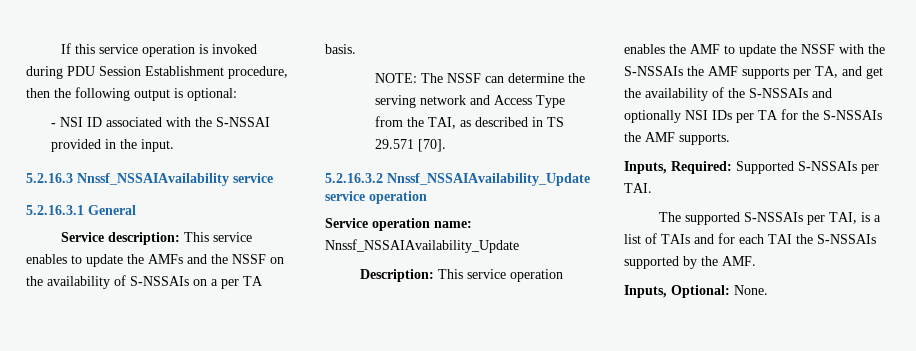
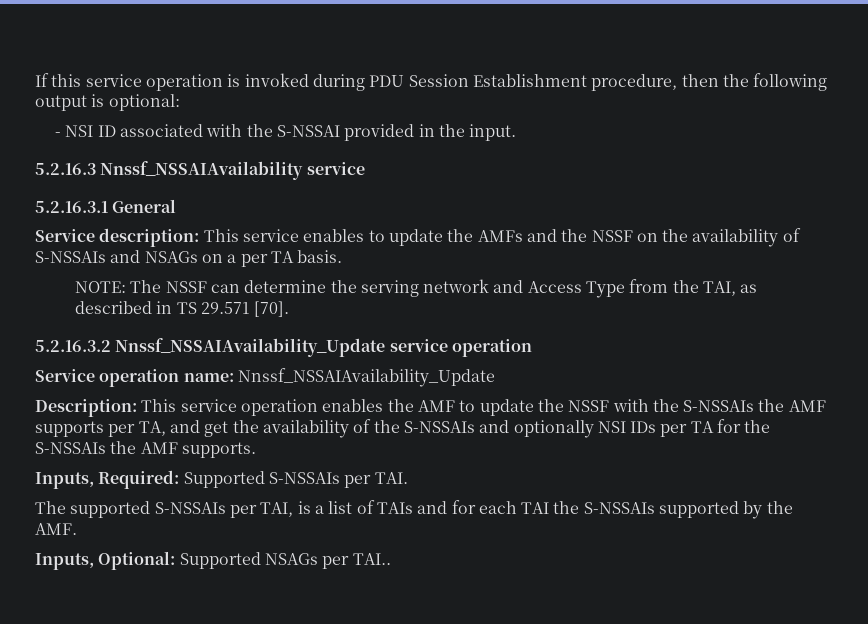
(189, 281) none -> [110,250,198,263] and NSAGs
[734,285,768,295] None. -> [179,552,391,569] Supported NSAGs per TAI..

